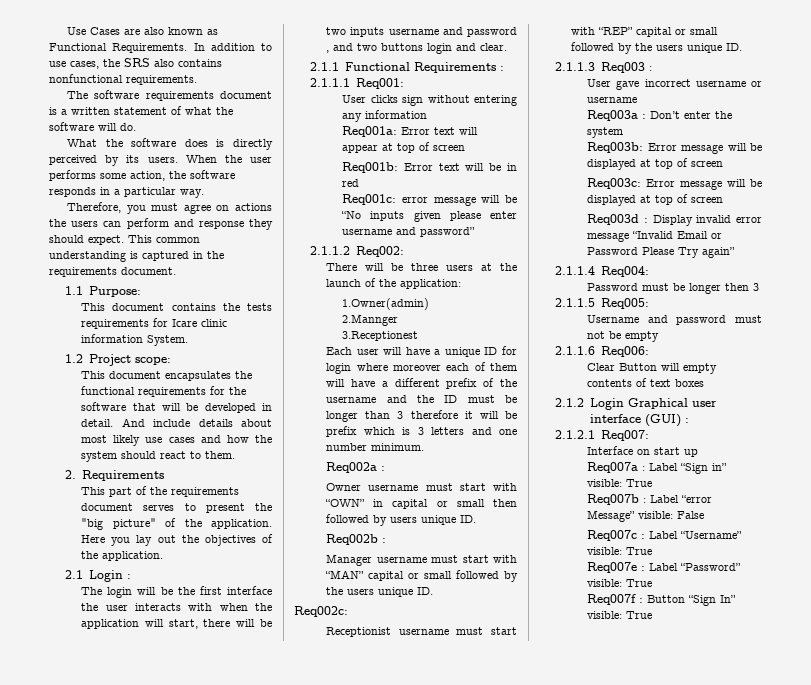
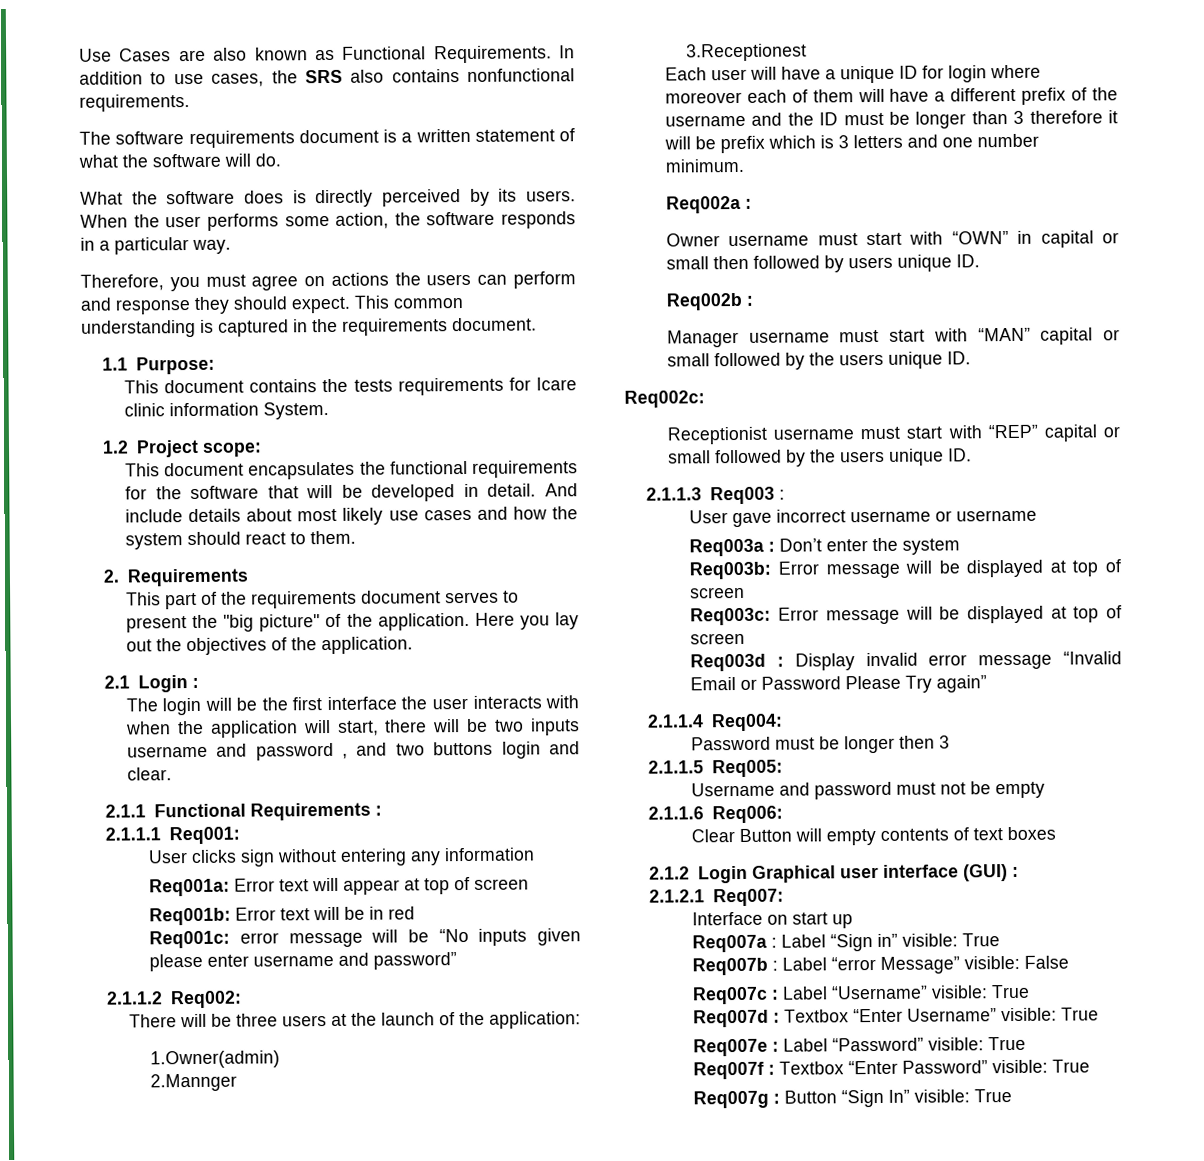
(653, 551) none -> [693,1007,1100,1028] // Req007d : Textbox “Enter Username” visible: True
(644, 600) none -> [779,1059,1091,1075] [693,1090,781,1109] Textbox “Enter Password” visible: True // Req007g :

